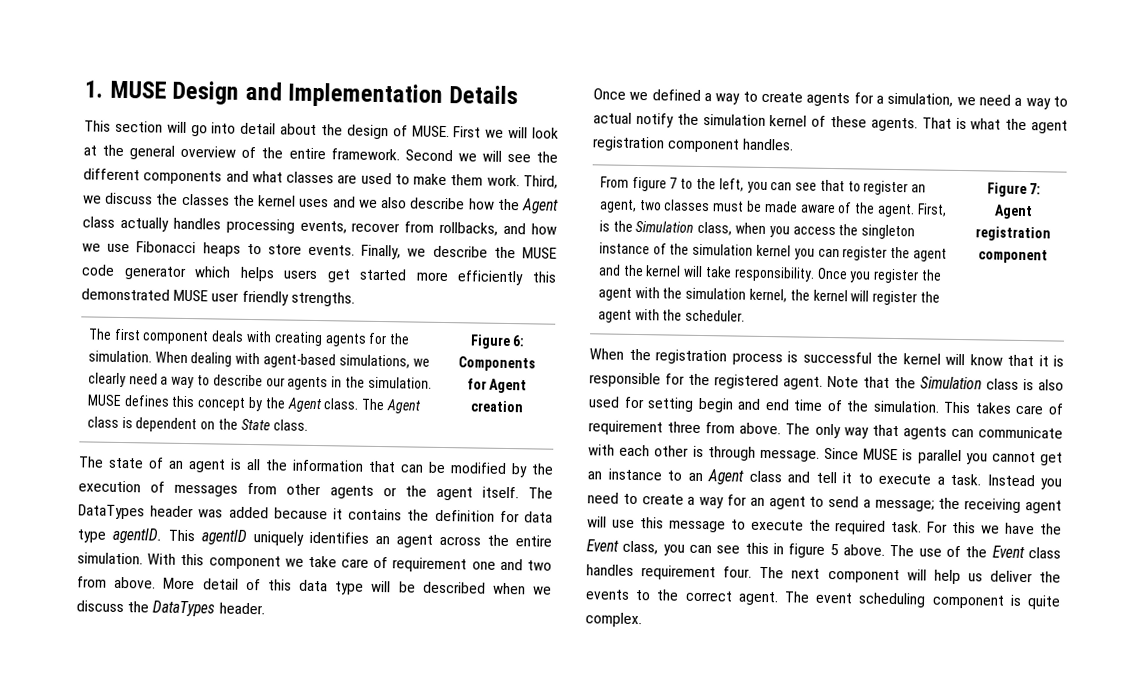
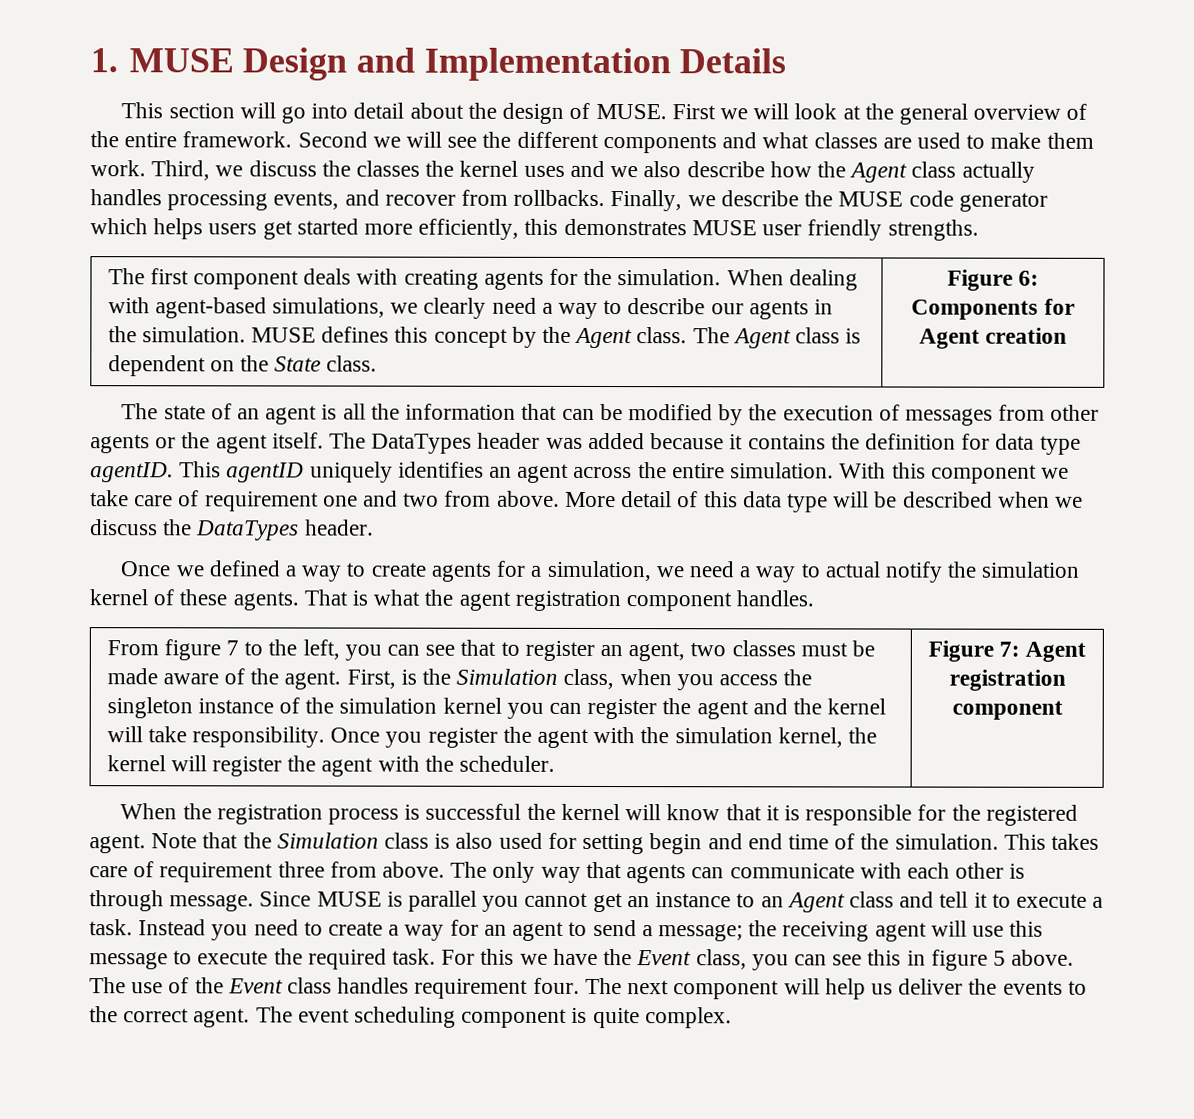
(347, 227) none -> [344,189,380,206] and
[439,221,558,236] [82,241,356,257] rollbacks, and how we use Fibonacci heaps to store events. -> [513,189,606,207] rollbacks.
[457,270,557,286] [81,288,170,301] efficiently this demonstrated -> [418,218,687,240] efficiently, this demonstrates

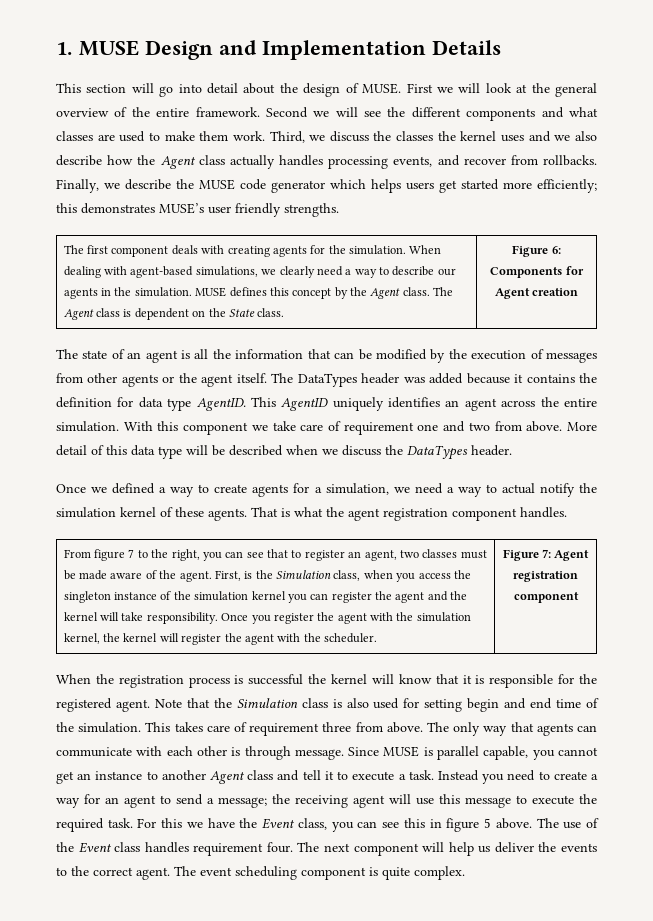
[418,218,520,240] efficiently, -> [537,179,597,193] efficiently;
[691,220,757,236] MUSE -> [159,203,204,214] MUSE’s
[90,461,305,483] agentID. This agentID -> [196,397,329,411] AgentID. This AgentID
[302,639,340,660] left, -> [171,549,200,561] right,
(478, 901) none -> [483,746,529,760] capable,
[760,896,784,908] an -> [161,770,206,780] another

